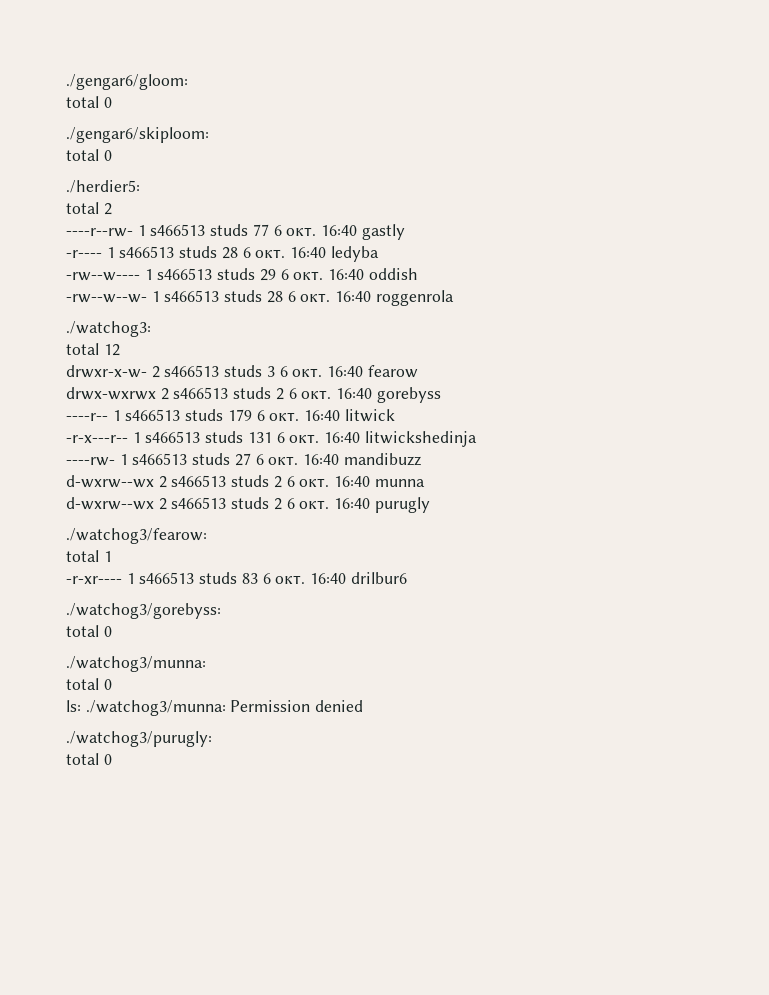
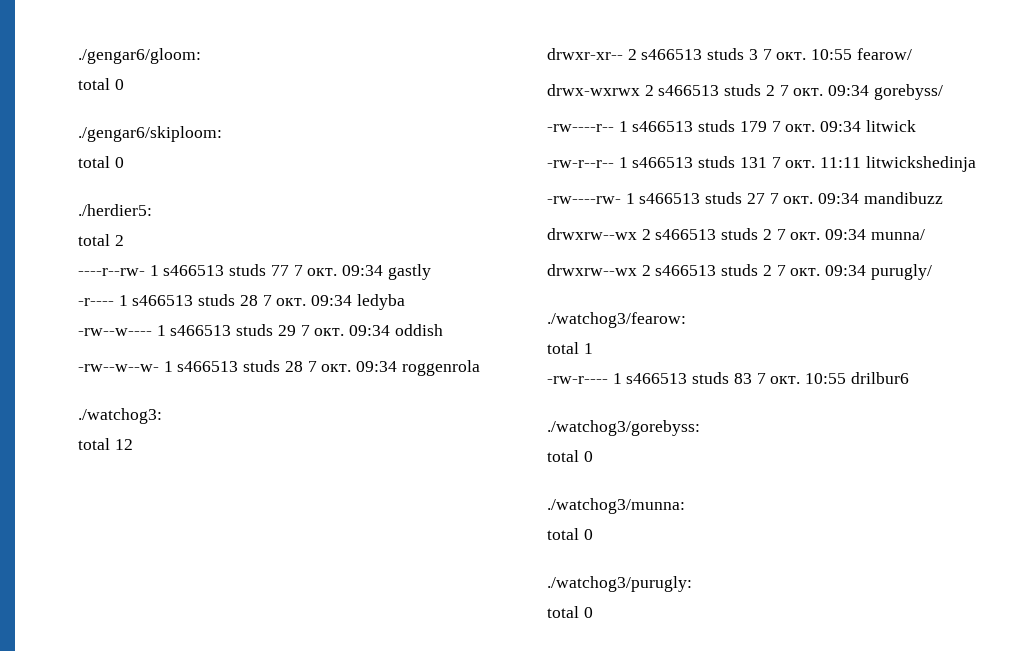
[273,225,358,236] 6 окт. 16:40 -> [293,265,384,276] 7 окт. 09:34
[242,247,327,258] 6 окт. 16:40 -> [262,295,353,306] 7 окт. 09:34
[280,269,365,280] 6 окт. 16:40 -> [300,325,391,336] 7 окт. 09:34
[287,291,372,302] 6 окт. 16:40 -> [307,361,398,372] 7 окт. 09:34
[66,365,147,378] drwxr-x-w- -> [547,48,623,60] drwxr-xr--
[279,365,418,378] 6 окт. 16:40 fearow -> [762,48,912,60] 7 окт. 10:55 fearow/
[288,387,441,403] [66,413,108,421] 6 окт. 16:40 gorebyss // ----r-- -> [779,84,943,100] [547,124,614,132] 7 окт. 09:34 gorebyss/ // -rw----r--
[256,410,341,421] 6 окт. 16:40 -> [771,121,862,132] 7 окт. 09:34
[66,435,128,443] -r-x---r-- -> [547,160,614,168] -rw-r--r--
[276,432,361,443] 6 окт. 16:40 -> [771,157,862,168] 7 окт. 11:11
[66,457,115,466] ----rw- -> [547,196,621,204] -rw----rw-
[255,454,340,465] 6 окт. 16:40 -> [769,193,860,204] 7 окт. 09:34
[66,475,425,488] [66,497,430,513] d-wxrw--wx 2 s466513 studs 2 6 окт. 16:40 munna // d-wxrw--wx 2 s466513 studs 2 6 окт. 16:40 purugly -> [547,228,925,240] [547,264,932,280] drwxrw--wx 2 s466513 studs 2 7 окт. 09:34 munna/ // drwxrw--wx 2 s466513 studs 2 7 окт. 09:34 purugly/
[66,576,122,584] -r-xr---- -> [547,376,608,384] -rw-r----
[262,573,347,584] 6 окт. 16:40 -> [756,373,847,384] 7 окт. 10:55
[66,700,364,716] // ls: ./watchog3/munna: Permission denied -> (593, 534) none

